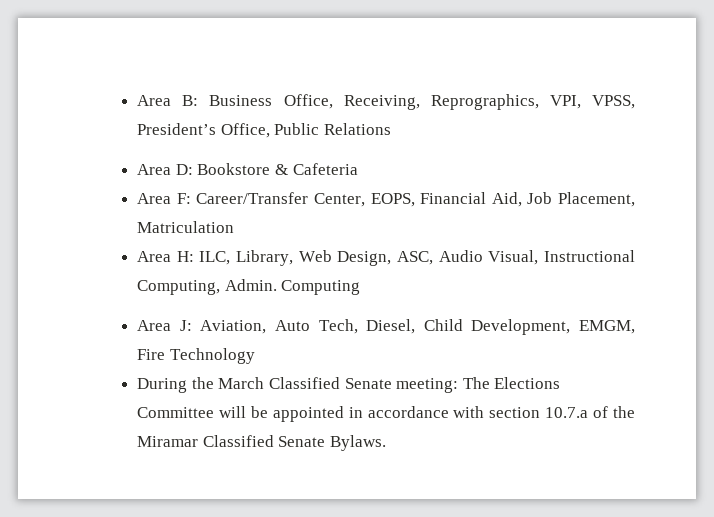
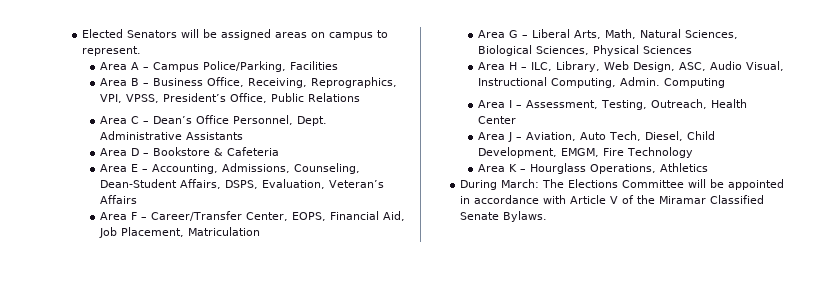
[137,95,199,106] Area B: -> [81,29,388,40] [81,46,141,56] [99,61,338,72] [99,78,149,86] Elected Senators will be assigned areas on campus to represent. // Area A – Campus Police/Parking, Facilities // Area B –
[175,163,358,175] [137,193,191,204] D: Bookstore & Cafeteria // Area F: -> [130,115,327,126] [99,131,243,140] [99,147,279,156] [99,163,360,174] [99,179,384,189] [99,195,137,204] [99,212,147,220] C – Dean’s Office Personnel, Dept. Administrative Assistants // Area D – Bookstore & Cafeteria // Area E – Accounting, Admissions, Counseling, Dean-Student Affairs, DSPS, Evaluation, Veteran’s Affairs // Area F –
[176,251,194,262] H: -> [508,29,738,39] [477,45,692,56] [477,62,527,70] G – Liberal Arts, Math, Natural Sciences, Biological Sciences, Physical Sciences // Area H –
[179,320,192,331] J: -> [508,99,747,110] [477,116,516,124] [477,132,522,142] I – Assessment, Testing, Outreach, Health Center // Area J –
[137,377,459,393] During the March Classified Senate meeting: -> [477,163,708,174] [459,179,539,190] Area K – Hourglass Operations, Athletics // During March:
[489,407,589,418] section 10.7.a -> [569,195,618,204] Article V

